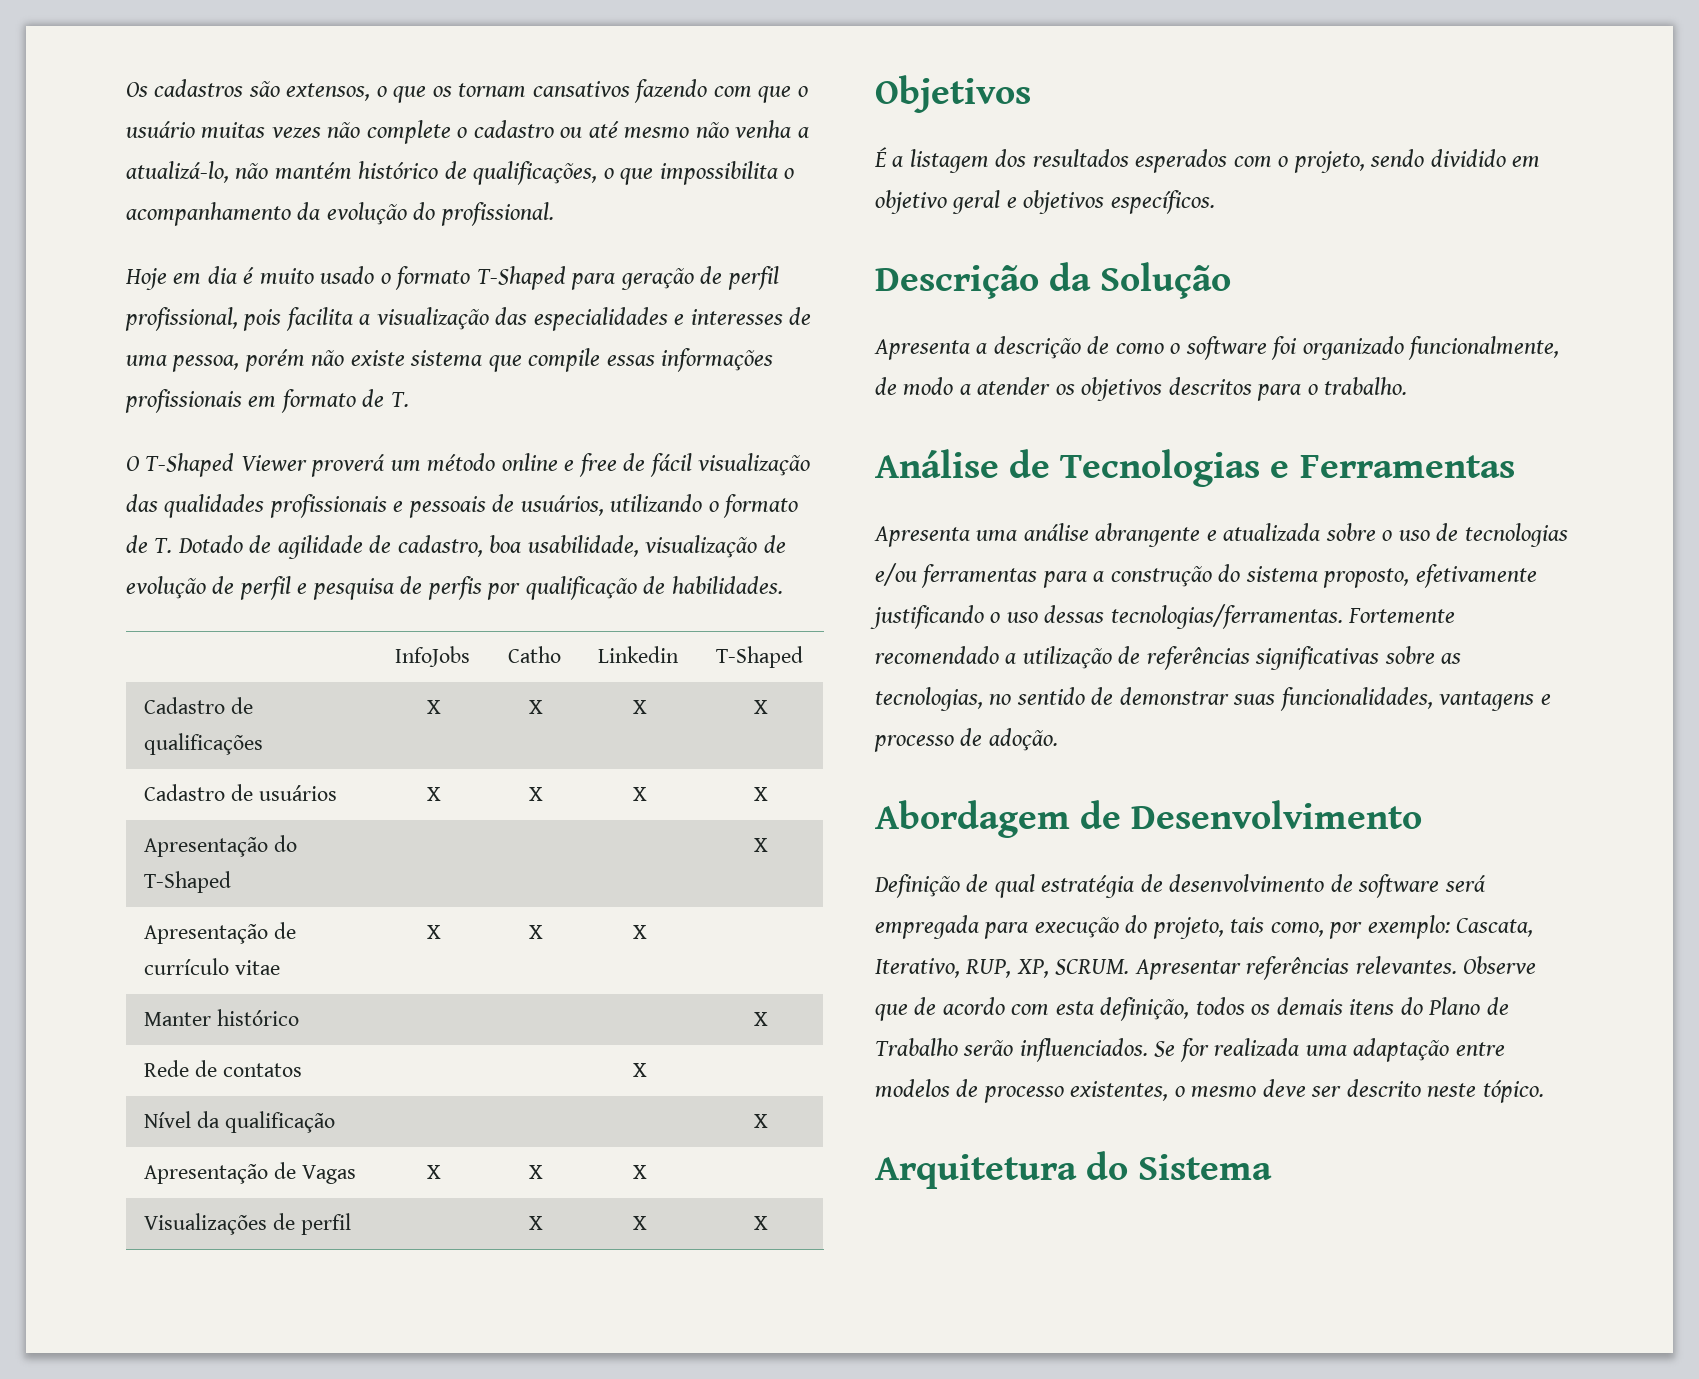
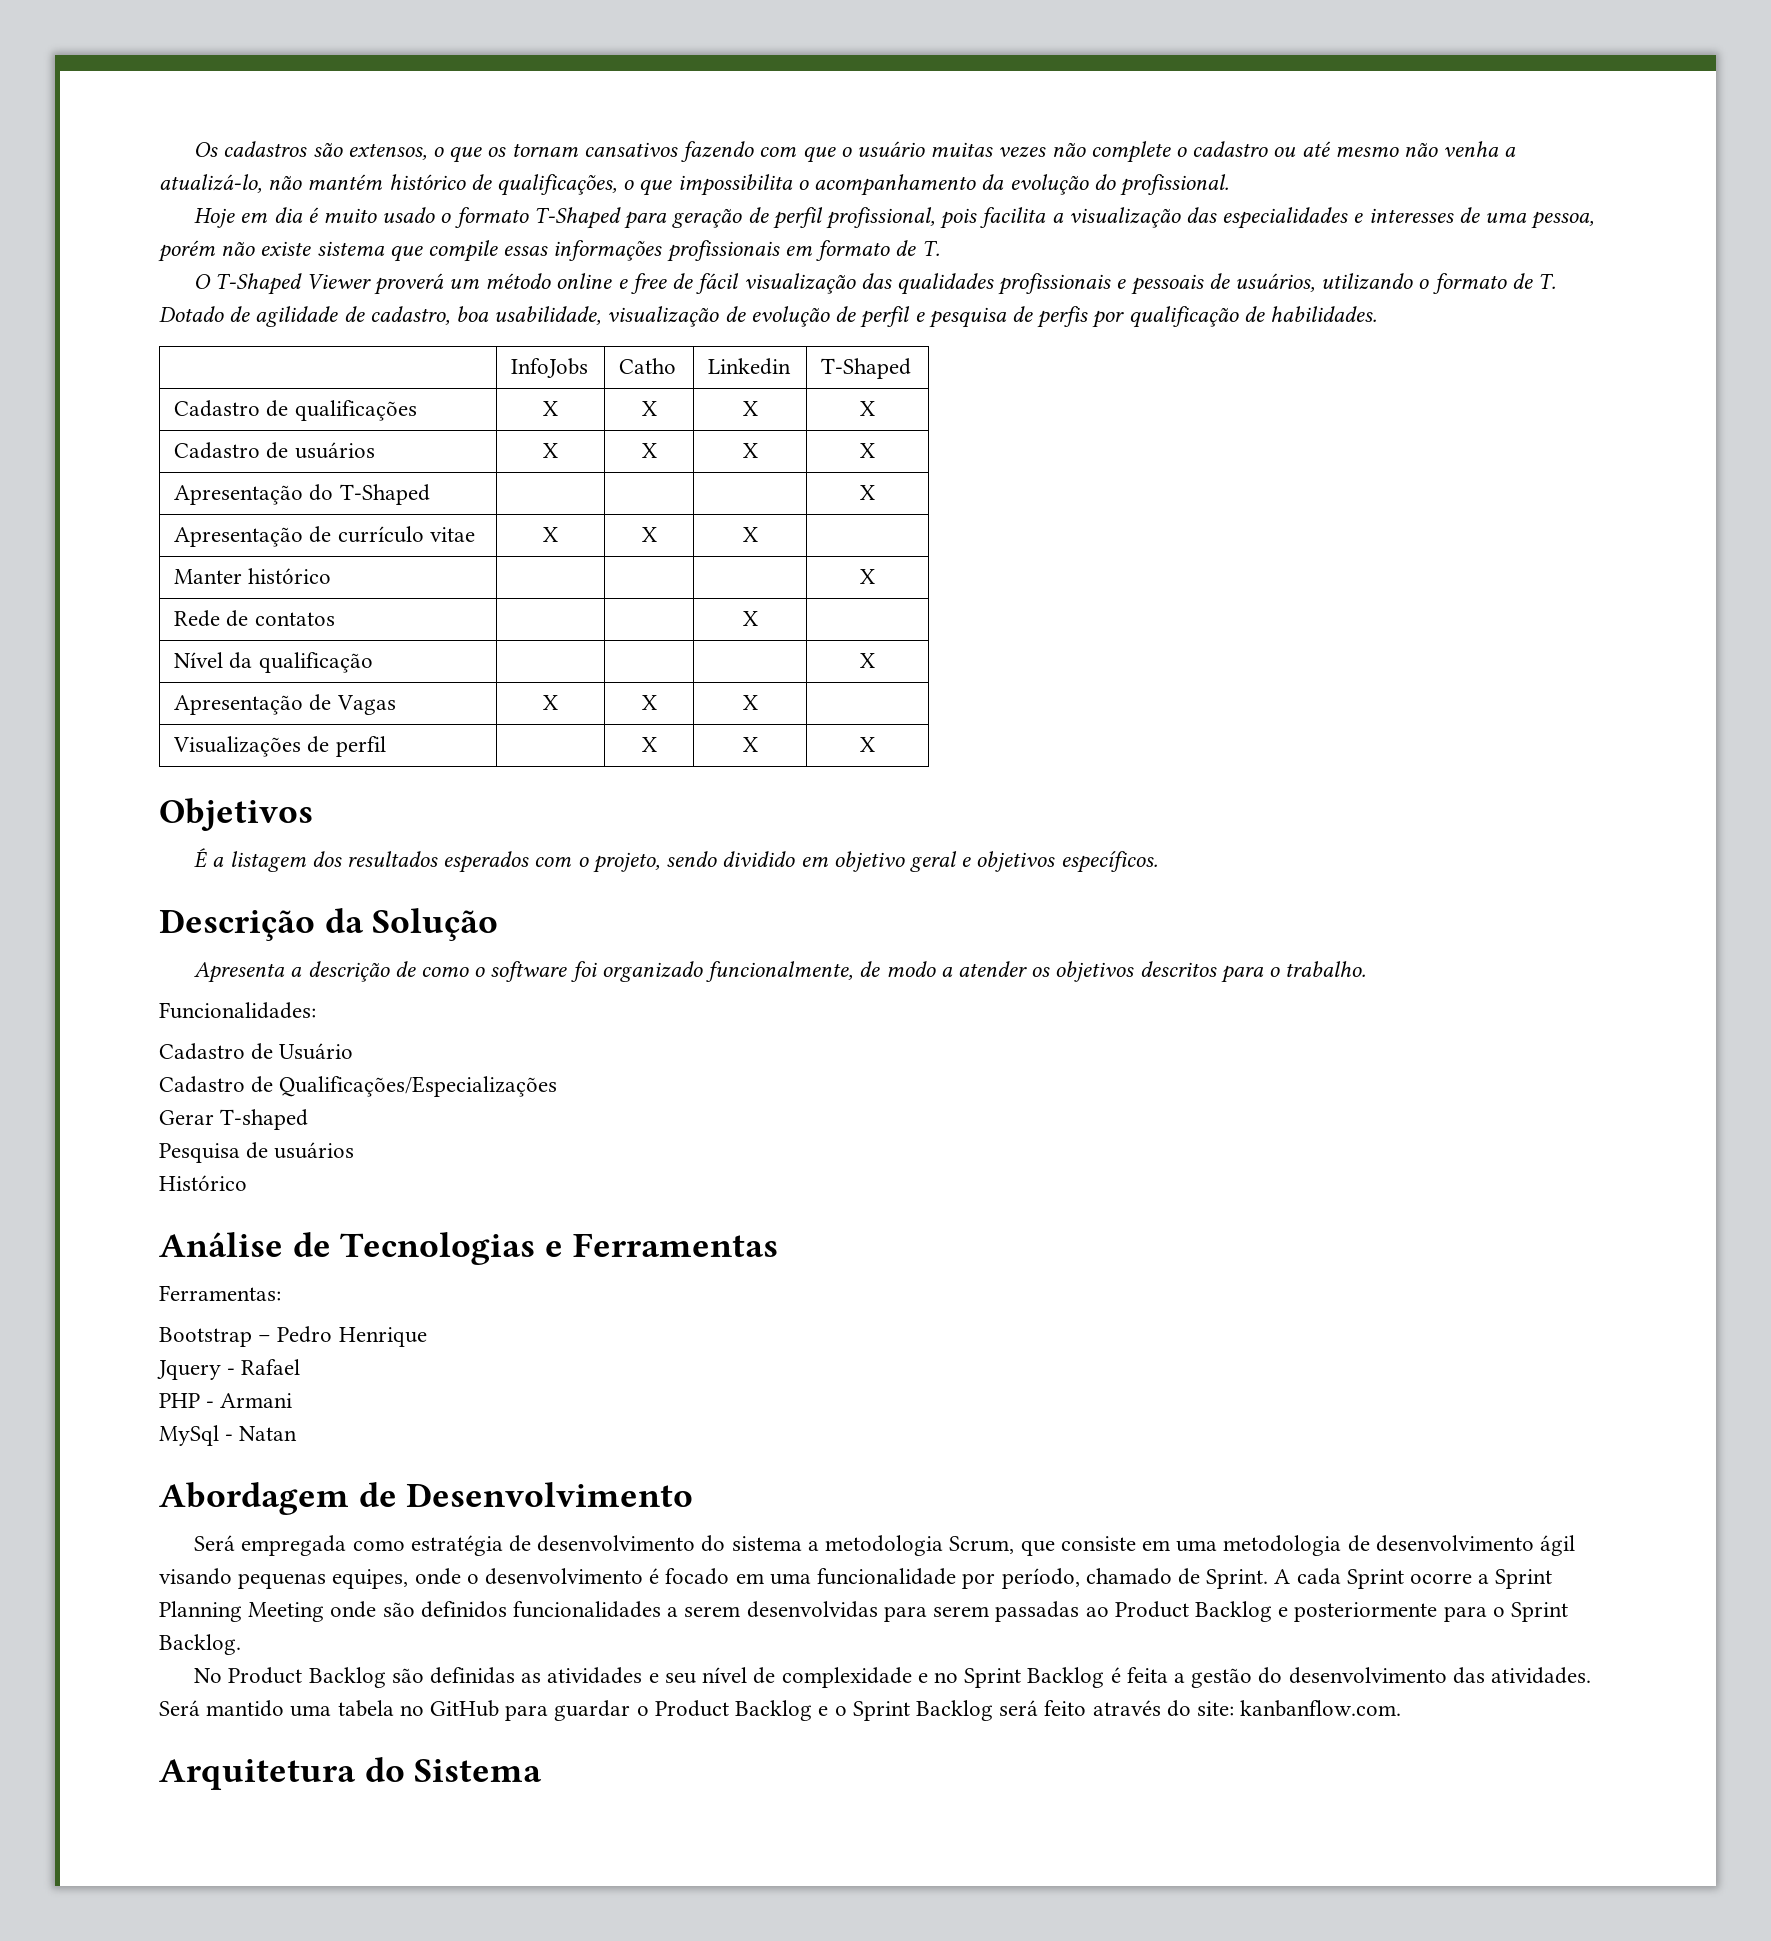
(1408, 386) none -> [159,1002,316,1019] [159,1043,354,1060] [159,1076,558,1097] [159,1109,309,1130] [159,1142,355,1163] [159,1175,247,1191] // Funcionalidades: // Cadastro de Usuário // Cadastro de Qualificações/Especializações // Gerar T-shaped // Pesquisa de usuários // Histórico
[874,523,1568,547] [875,563,1537,588] [870,604,1456,629] [875,646,1462,670] [875,687,1551,711] [874,728,1058,752] [875,800,1423,838] [874,874,1485,898] [875,915,1534,939] [875,956,1537,980] [875,997,1509,1021] [875,1038,1505,1062] [875,1079,1544,1103] Apresenta uma análise abrangente e atualizada sobre o uso de tecnologias e/ou ferramentas para a construção do sistema proposto, efetivamente justificando o uso dessas tecnologias/ferramentas. Fortemente recomendado a utilização de referências significativas sobre as tecnologias, no sentido de demonstrar suas funcionalidades, vantagens e processo de adoção. // Abordagem de Desenvolvimento // Definição de qual estratégia de desenvolvimento de software será empregada para execução do projeto, tais como, por exemplo: Cascata, Iterativo, RUP, XP, SCRUM. Apresentar referências relevantes. Observe que de acordo com esta definição, todos os demais itens do Plano de Trabalho serão influenciados. Se for realizada uma adaptação entre modelos de processo existentes, o mesmo deve ser descrito neste tópico. -> [159,1285,281,1301] [159,1326,427,1347] [157,1359,301,1380] [159,1393,293,1408] [159,1425,298,1446] [159,1482,694,1515] [194,1535,1575,1556] [159,1568,1553,1589] [159,1601,1568,1622] [159,1634,241,1655] [194,1667,1592,1688] [159,1700,1402,1721] Ferramentas: // Bootstrap – Pedro Henrique // Jquery - Rafael // PHP - Armani // MySql - Natan // Abordagem de Desenvolvimento // Será empregada como estratégia de desenvolvimento do sistema a metodologia Scrum, que consiste em uma metodologia de desenvolvimento ágil visando pequenas equipes, onde o desenvolvimento é focado em uma funcionalidade por período, chamado de Sprint. A cada Sprint ocorre a Sprint Planning Meeting onde são definidos funcionalidades a serem desenvolvidas para serem passadas ao Product Backlog e posteriormente para o Sprint Backlog. // No Product Backlog são definidas as atividades e seu nível de complexidade e no Sprint Backlog é feita a gestão do desenvolvimento das atividades. Será mantido uma tabela no GitHub para guardar o Product Backlog e o Sprint Backlog será feito através do site: kanbanflow.com.

